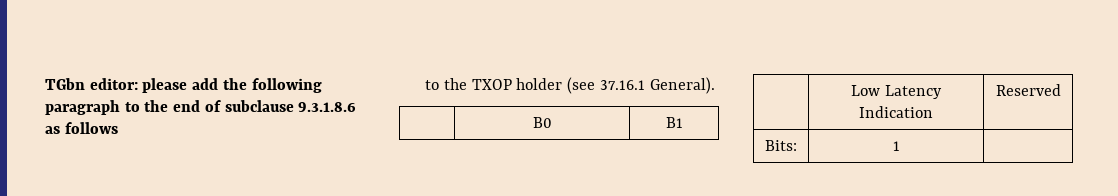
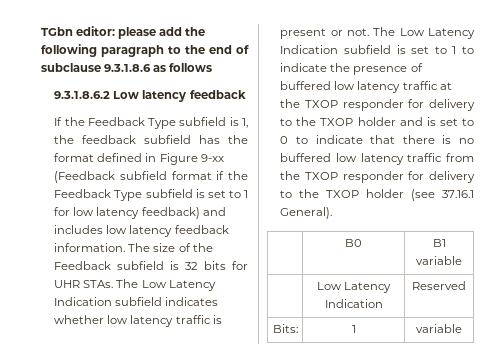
(118, 128) none -> [54,90,246,102] [54,117,249,129] [54,135,248,144] [54,153,224,165] [54,171,248,183] [54,189,248,201] [54,207,226,219] [54,225,229,237] [54,243,213,252] [54,261,248,270] [54,279,216,291] [54,297,219,306] [54,315,222,327] [280,27,475,39] [280,45,474,54] [280,63,423,75] [280,81,452,93] [280,99,475,111] [280,117,474,126] [280,135,474,144] [280,153,474,165] [280,171,475,183] 9.3.1.8.6.2 Low latency feedback // If the Feedback Type subfield is 1, the feedback subfield has the format defined in Figure 9-xx (Feedback subfield format if the Feedback Type subfield is set to 1 for low latency feedback) and includes low latency feedback information. The size of the Feedback subfield is 32 bits for UHR STAs. The Low Latency Indication subfield indicates whether low latency traffic is present or not. The Low Latency Indication subfield is set to 1 to indicate the presence of buffered low latency traffic at the TXOP responder for delivery to the TXOP holder and is set to 0 to indicate that there is no buffered low latency traffic from the TXOP responder for delivery
(683, 122) none -> [416,256,462,265] variable
(900, 146) none -> [416,324,462,333] variable

